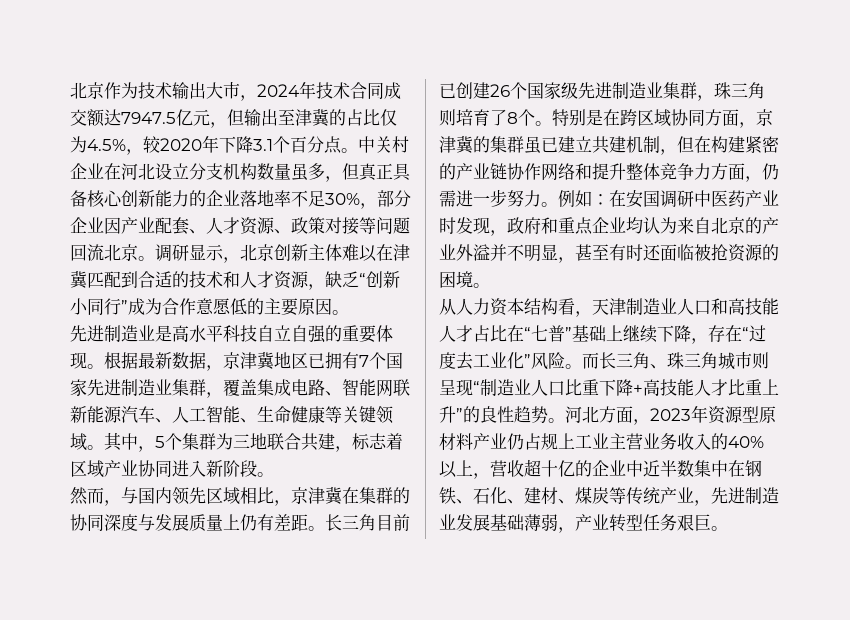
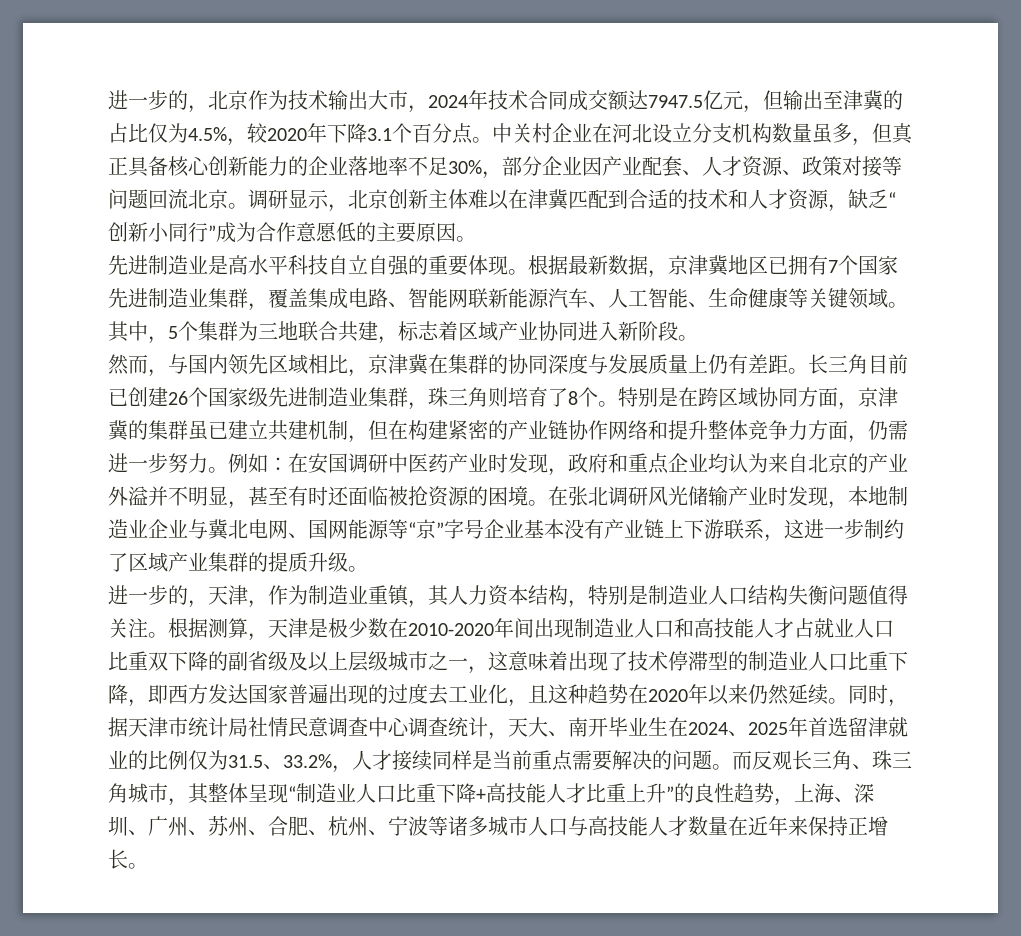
(70, 90) none -> [108,90,208,113] 进一步的，
[439,298,626,317] // 从人力资本结构看，天津 -> [548,486,908,509] [108,519,904,542] [108,552,368,572] [108,585,908,608] [108,618,574,641] 在张北调研风光储输产业时发现，本地制造业企业与冀北电网、国网能源等“京”字号企业基本没有产业链上下游联系，这进一步制约了区域产业集群的提质升级。 // 进一步的，天津，作为制造业重镇，其人力资本结构，特别是制造业人口结构失衡问题值得关注。根据测算，天津是极少数在2010-2020年间出现
[490,325,766,344] [439,352,599,370] 比在“七普”基础上继续下降，存在“过度去工业化”风险。而 -> [814,618,894,638] [108,651,908,674] [108,683,908,707] [108,717,908,740] [108,750,792,773] 就业人口比重双下降的副省级及以上层级城市之一，这意味着出现了技术停滞型的制造业人口比重下降，即西方发达国家普遍出现的过度去工业化，且这种趋势在2020年以来仍然延续。同时，据天津市统计局社情民意调查中心调查统计，天大、南开毕业生在2024、2025年首选留津就业的比例仅为31.5、33.2%，人才接续同样是当前重点需要解决的问题。而反观
[752,352,769,369] 则 -> [168,783,248,806] ，其整体
[548,405,776,425] [439,433,764,451] [439,459,762,479] [439,487,779,506] [439,514,711,533] 。河北方面，2023年资源型原材料产业仍占规上工业主营业务收入的40%以上，营收超十亿的企业中近半数集中在钢铁、石化、建材、煤炭等传统产业，先进制造业发展基础薄弱，产业转型任务艰巨 -> [774,783,874,806] [108,815,888,836] [108,849,128,869] ，上海、深圳、广州、苏州、合肥、杭州、宁波等诸多城市人口与高技能人才数量在近年来保持正增长

